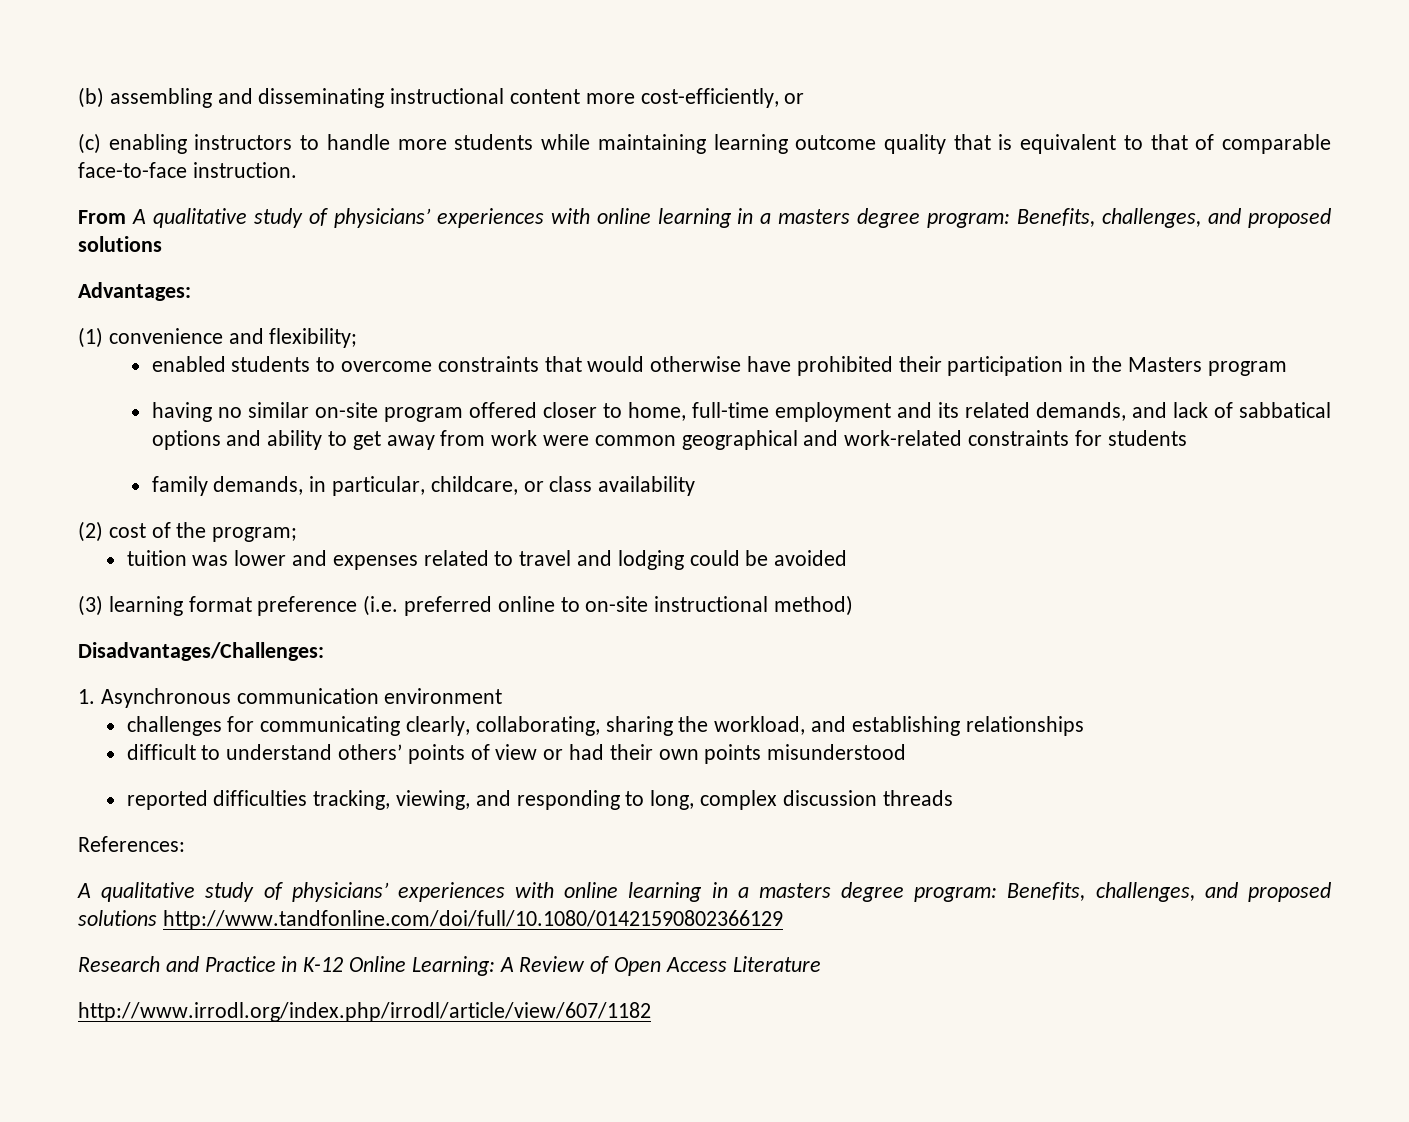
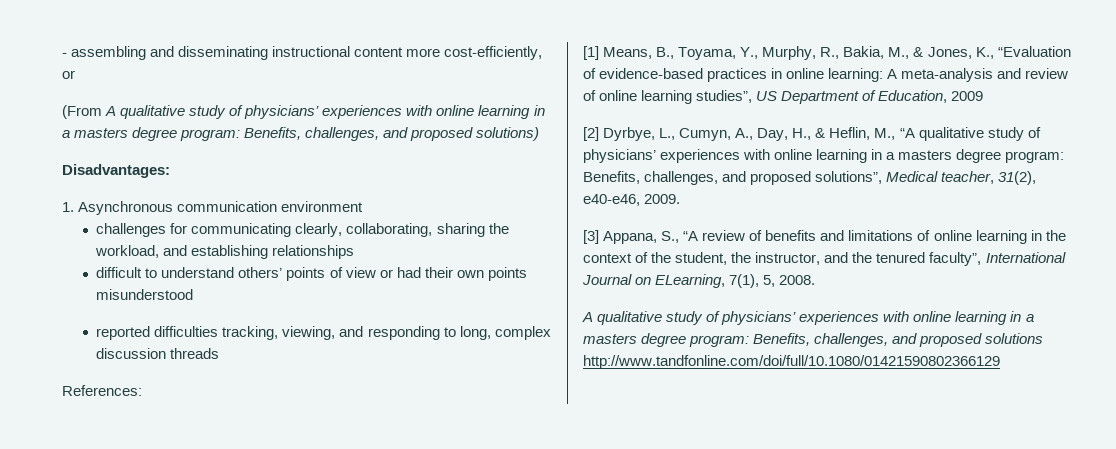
[78,87,104,108] (b) -> [62,53,67,57] -
[78,133,1331,154] [78,162,297,178] [78,210,126,224] (c) enabling instructors to handle more students while maintaining learning outcome quality that is equivalent to that of comparable face-to-face instruction. // From -> [62,105,102,119] (From
[78,236,162,252] [78,282,191,301] [78,327,358,348] [151,356,1287,376] [151,402,1331,422] [151,430,1187,450] [151,476,696,496] [78,521,298,542] [126,550,848,570] [78,595,854,616] [78,642,324,661] solutions // Advantages: // (1) convenience and flexibility; // enabled students to overcome constraints that would otherwise have prohibited their participation in the Masters program // having no similar on-site program offered closer to home, full-time employment and its related demands, and lack of sabbatical options and ability to get away from work were common geographical and work-related constraints for students // family demands, in particular, childcare, or class availability // (2) cost of the program; // tuition was lower and expenses related to travel and lodging could be avoided // (3) learning format preference (i.e. preferred online to on-site instructional method) // Disadvantages/Challenges: -> [476,127,540,141] [62,164,170,178] solutions) // Disadvantages:
(185, 844) none -> [583,46,1071,60] [583,68,1069,82] [583,90,984,104] [583,127,1041,141] [583,149,1065,163] [583,171,1037,185] [583,194,681,206] [583,230,1066,244] [583,252,1066,266] [582,274,816,288] // [1] Means, B., Toyama, Y., Murphy, R., Bakia, M., & Jones, K., “Evaluation of evidence-based practices in online learning: A meta-analysis and review of online learning studies”, US Department of Education, 2009 // [2] Dyrbye, L., Cumyn, A., Day, H., & Heflin, M., “A qualitative study of physicians’ experiences with online learning in a masters degree program: Benefits, challenges, and proposed solutions”, Medical teacher, 31(2), e40-e46, 2009. // [3] Appana, S., “A review of benefits and limitations of online learning in the context of the student, the instructor, and the tenured faculty”, International Journal on ELearning, 7(1), 5, 2008.
[78,956,821,976] [78,1002,651,1022] // Research and Practice in K-12 Online Learning: A Review of Open Access Literature // http://www.irrodl.org/index.php/irrodl/article/view/607/1182 -> (1000, 362) none

